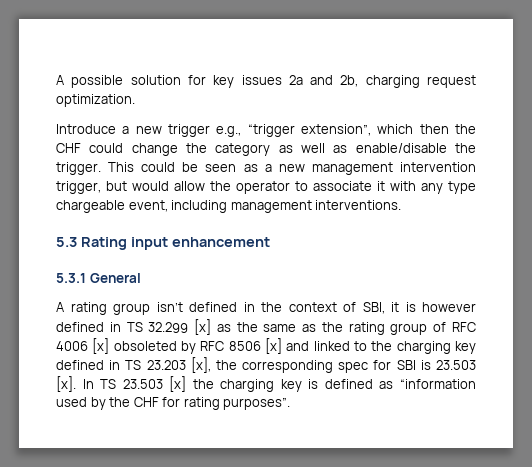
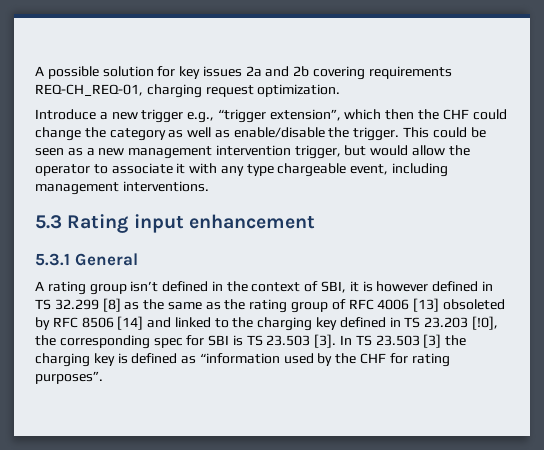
[340,75,359,87] 2b, -> [293,66,452,80] [35,84,143,96] 2b covering requirements REQ-CH_REQ-01,
[194,319,212,335] [x] -> [102,298,121,312] [8]
[92,338,110,354] [x] -> [413,298,440,312] [13]
[265,338,282,354] [x] -> [117,316,144,330] [14]
[190,357,211,373] [x], -> [471,316,498,330] [!0],
[436,360,477,370] [56,376,76,392] 23.503 [x]. -> [246,334,337,348] TS 23.503 [3].
[169,376,187,392] [x] -> [423,334,442,348] [3]

